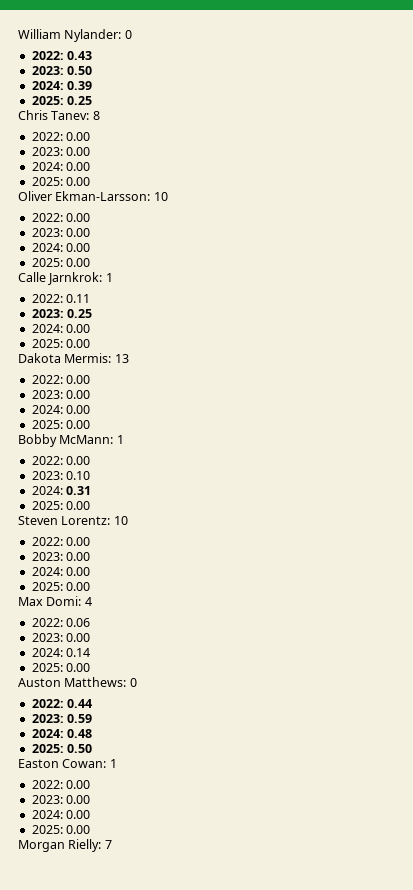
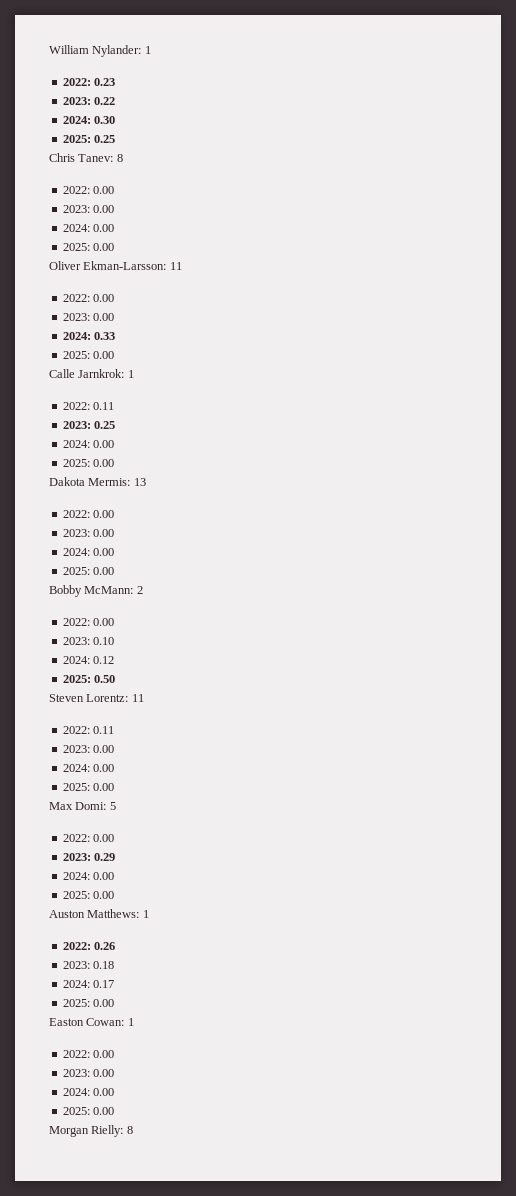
[124,30,132,39] [31,51,93,60] [31,66,93,75] [31,81,93,90] 0 // 2022: 0.43 // 2023: 0.50 // 2024: 0.39 -> [144,46,151,54] [62,78,116,86] [62,97,116,105] [62,116,116,124] 1 // 2022: 0.23 // 2023: 0.22 // 2024: 0.30
[153,192,168,201] [31,213,91,222] [31,228,91,237] [31,243,91,252] 10 // 2022: 0.00 // 2023: 0.00 // 2024: 0.00 -> [169,262,182,270] [62,294,115,302] [62,313,115,321] [62,332,116,340] 11 // 2022: 0.00 // 2023: 0.00 // 2024: 0.33
[116,435,124,444] 1 -> [136,586,143,594] 2
[66,486,92,495] [31,501,91,510] 0.31 // 2025: 0.00 -> [93,656,115,664] [62,675,116,683] 0.12 // 2025: 0.50
[113,516,128,525] [31,537,91,546] 10 // 2022: 0.00 -> [131,694,144,702] [62,726,115,734] 11 // 2022: 0.11
[84,597,92,606] [31,618,91,627] [31,633,91,642] [31,648,91,657] 4 // 2022: 0.06 // 2023: 0.00 // 2024: 0.14 -> [109,802,116,810] [62,834,115,842] [62,853,116,861] [62,872,115,880] 5 // 2022: 0.00 // 2023: 0.29 // 2024: 0.00
[129,678,137,687] [31,699,93,708] [31,714,93,723] [31,729,93,738] [31,744,93,753] 0 // 2022: 0.44 // 2023: 0.59 // 2024: 0.48 // 2025: 0.50 -> [142,910,149,918] [62,942,116,950] [62,961,115,969] [62,980,115,988] [62,999,115,1007] 1 // 2022: 0.26 // 2023: 0.18 // 2024: 0.17 // 2025: 0.00
[104,840,112,849] 7 -> [126,1126,133,1134] 8

